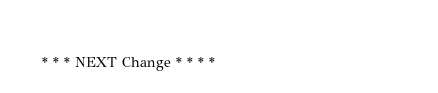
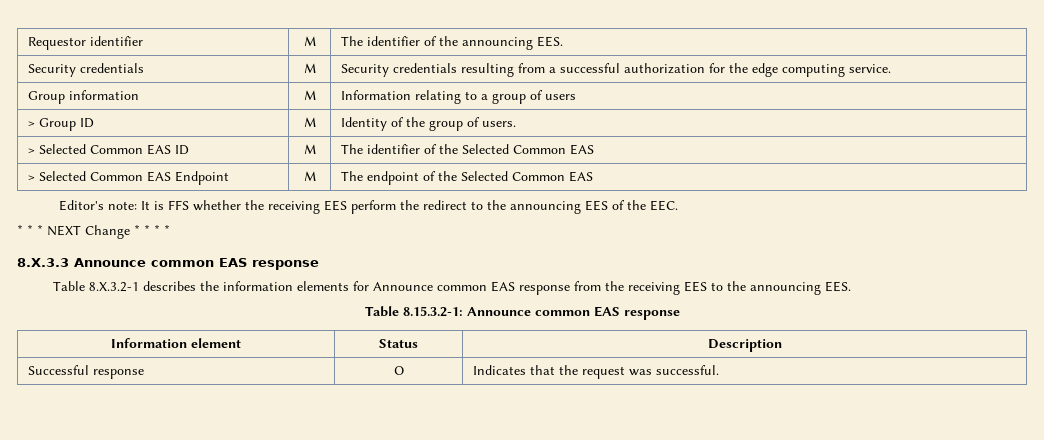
(42, 62) none -> [28,36,144,50] [303,36,316,46] [341,36,564,50] [28,63,145,77] [303,63,316,73] [341,63,892,77] [28,90,140,104] [303,90,316,100] [341,90,577,104] [28,118,95,131] [303,117,316,127] [341,117,517,131] [28,144,190,155] [303,144,316,154] [341,144,595,155] [28,171,230,185] [303,171,316,181] [341,171,594,185] [59,200,679,214] Requestor identifier | M | The identifier of the announcing EES. // Security credentials | M | Security credentials resulting from a successful authorization for the edge computing service. // Group information | M | Information relating to a group of users // > Group ID | M | Identity of the group of users. // > Selected Common EAS ID | M | The identifier of the Selected Common EAS // > Selected Common EAS Endpoint | M | The endpoint of the Selected Common EAS // Editor's note: It is FFS whether the receiving EES perform the redirect to the announcing EES of the EEC. //
(215, 62) none -> [17,258,319,270] [53,281,852,295] [364,306,680,320] [111,338,241,348] [379,339,418,348] [707,339,782,352] [28,365,145,379] [393,366,404,375] [473,365,720,379] // 8.X.3.3 Announce common EAS response // Table 8.X.3.2-1 describes the information elements for Announce common EAS response from the receiving EES to the announcing EES. // Table 8.15.3.2-1: Announce common EAS response // Information element | Status | Description // Successful response | O | Indicates that the request was successful.

